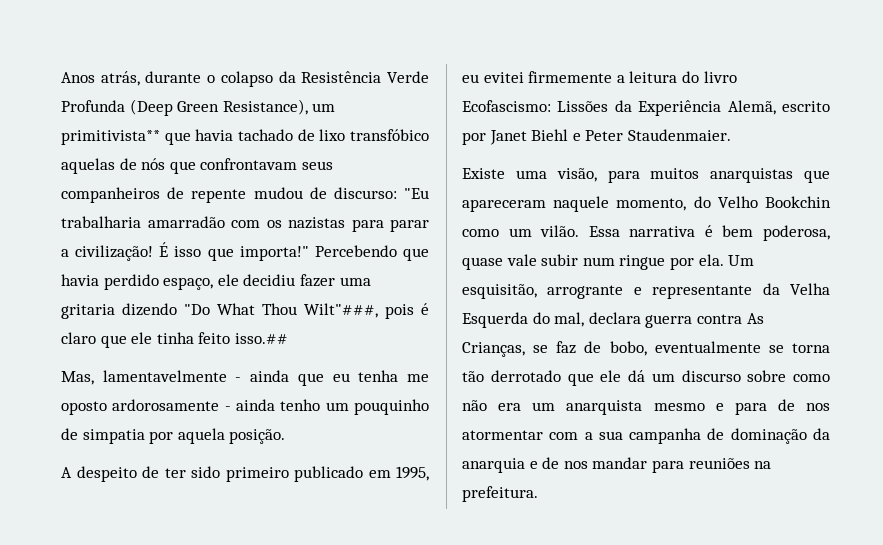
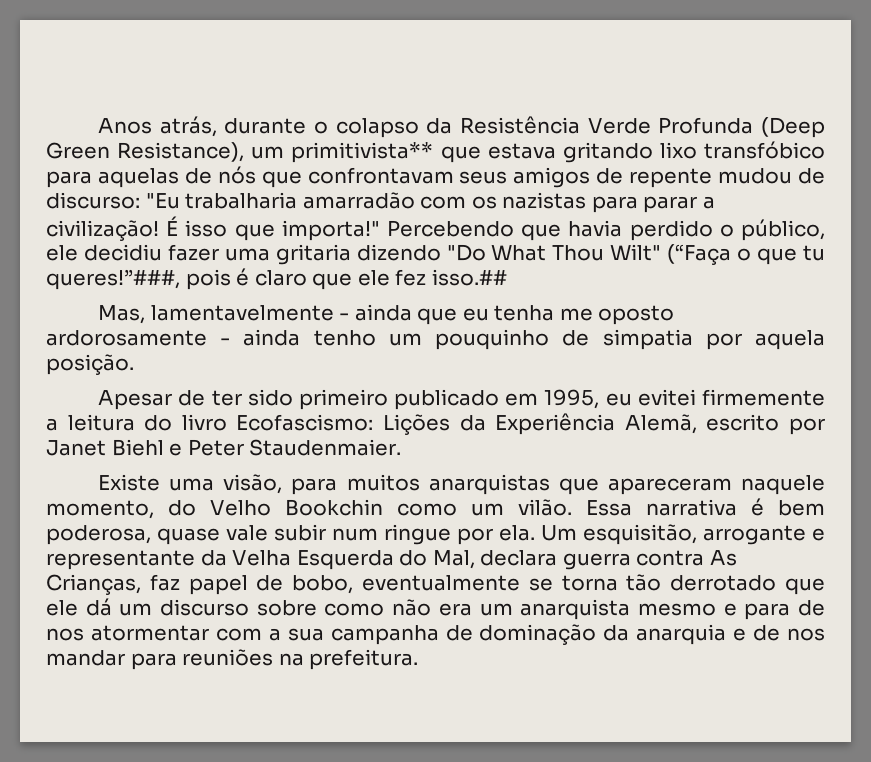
[195,129,315,141] havia tachado de -> [487,142,653,163] estava gritando
(429, 135) none -> [46,171,92,188] para
[61,187,160,203] companheiros -> [513,167,591,188] amigos
[163,277,214,290] espaço, -> [719,219,826,241] o público,
[304,303,378,318] Wilt"###, -> [610,244,825,265] [46,269,180,290] Wilt" (“Faça o que tu queres!”###,
[156,332,231,344] tinha feito -> [395,269,427,286] fez
[61,466,137,482] A despeito -> [98,390,173,410] Apesar
[557,101,609,112] Lissões -> [383,414,450,435] Lições
[547,285,624,299] arrogrante -> [703,525,806,545] arrogante
[554,312,585,327] mal, -> [432,550,475,569] Mal,
[533,341,577,354] se faz -> [149,574,248,595] faz papel

